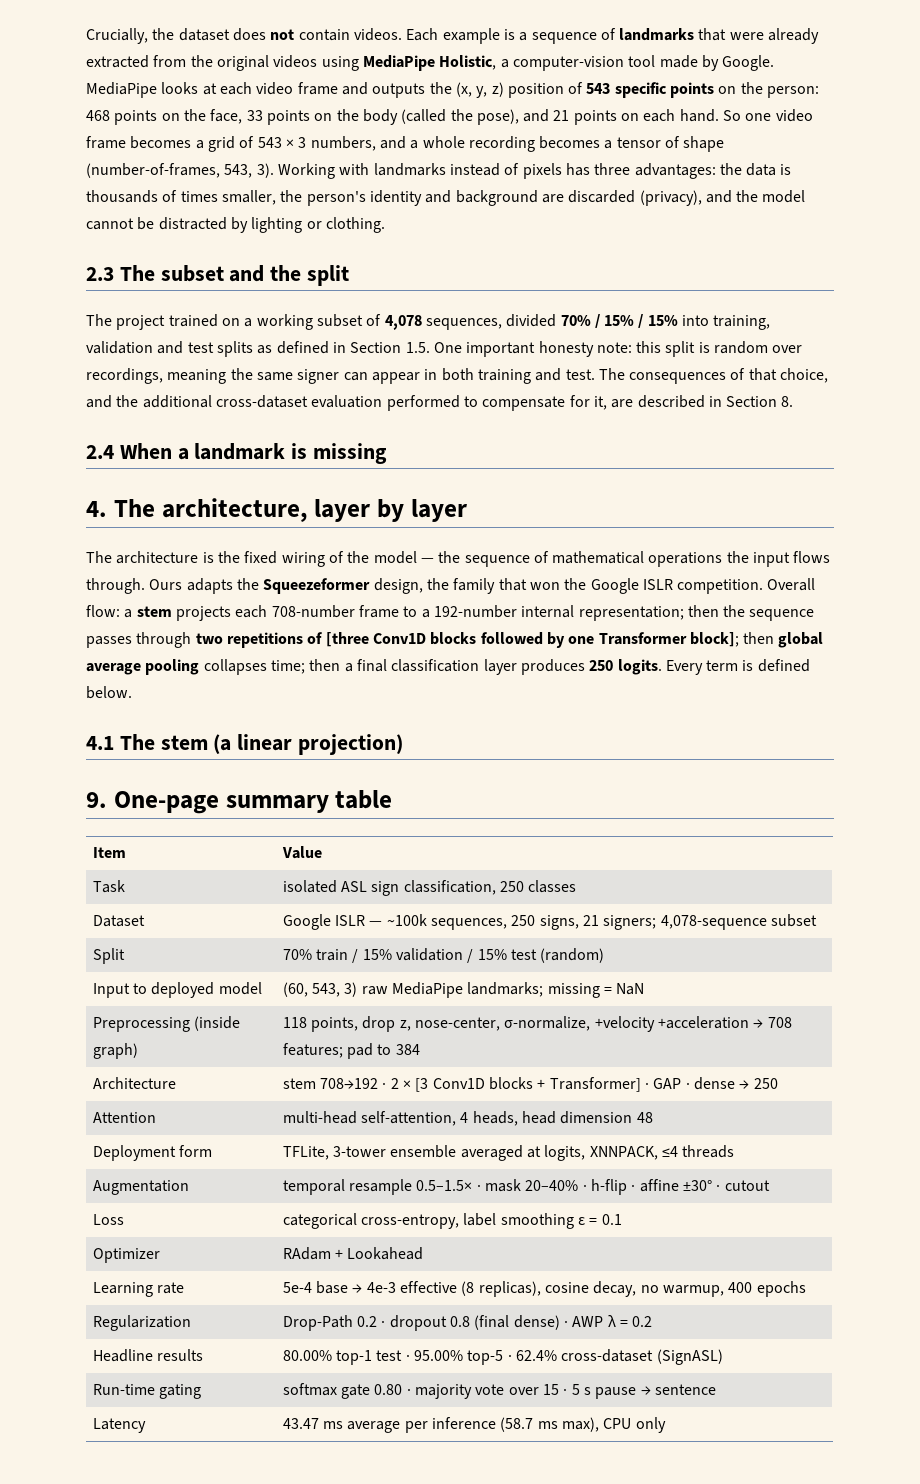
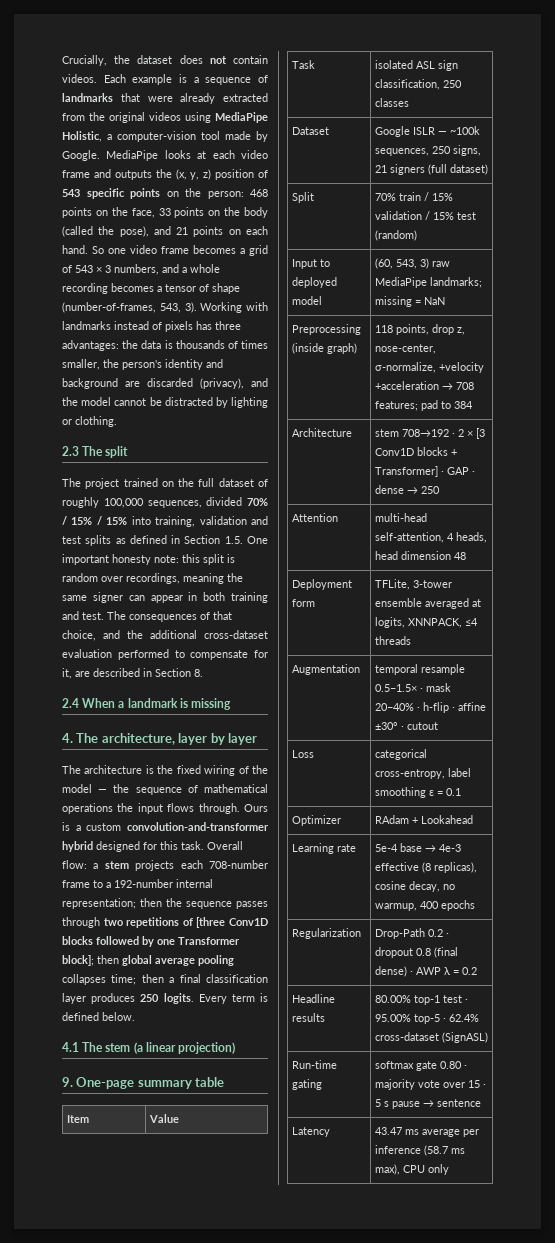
[160,265,302,282] subset and the -> (104, 451) none
[244,314,422,330] a working subset of 4,078 -> [178,478,268,487] [62,497,144,508] the full dataset of roughly 100,000
[186,578,764,594] adapts the Squeezeformer design, the family that won the Google ISLR competition. -> [62,822,269,831] [62,841,204,852] is a custom convolution-and-transformer hybrid designed for this task.
[603,914,818,930] signers; 4,078-sequence subset -> [389,164,488,175] signers (full dataset)

